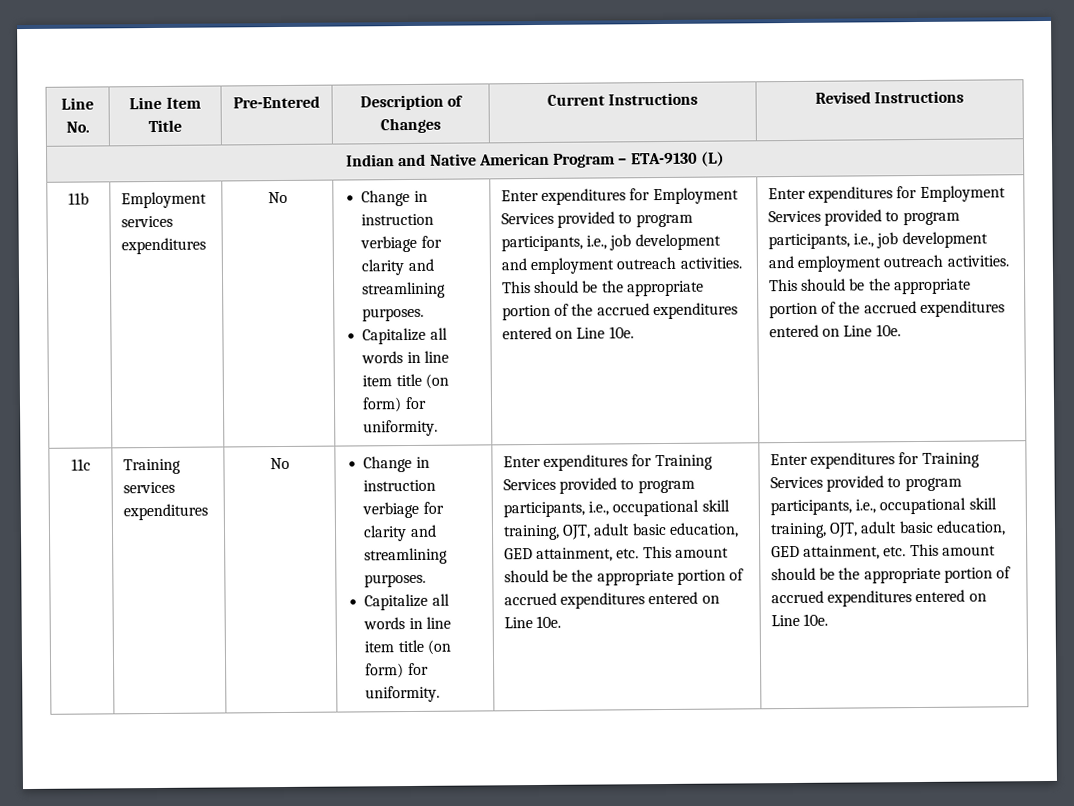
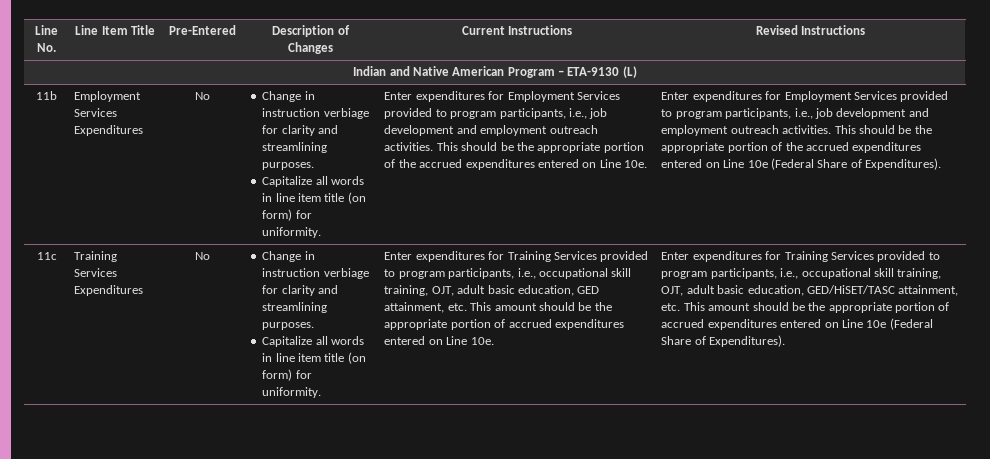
[120,215,173,228] [120,237,206,255] services expenditures -> [74,108,118,117] [74,125,144,136] Services Expenditures
[875,324,901,337] 10e. -> [747,158,942,170] 10e (Federal Share of Expenditures).
[122,481,175,494] [122,503,208,521] services expenditures -> [74,268,118,277] [74,285,144,296] Services Expenditures
[770,545,800,558] GED -> [806,285,895,294] GED/HiSET/TASC
[802,613,828,626] 10e. -> [866,318,933,330] [661,335,786,347] 10e (Federal Share of Expenditures).

